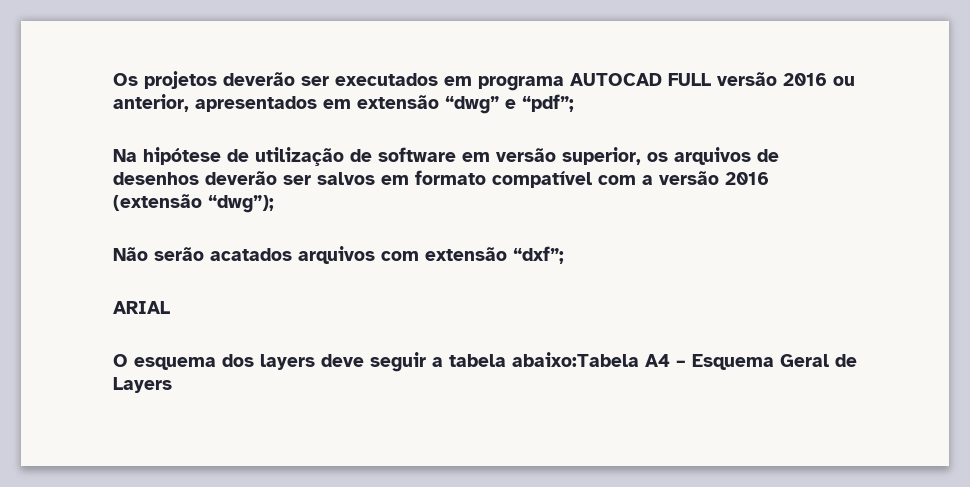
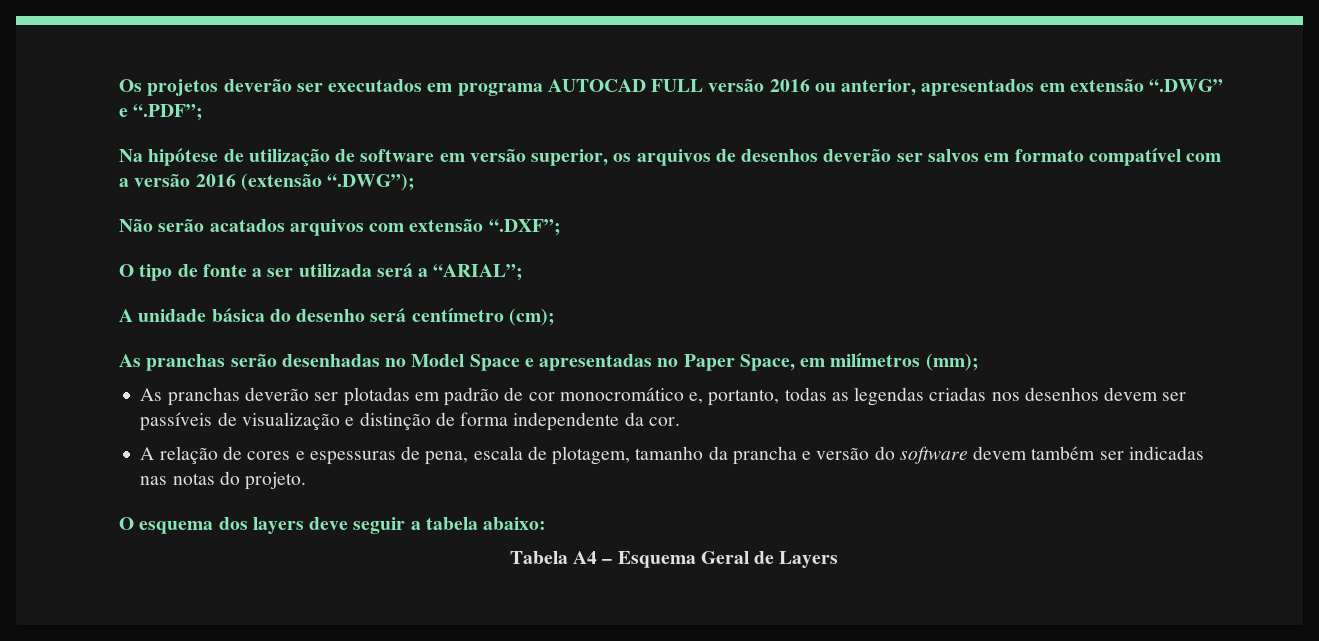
[445,94,574,114] “dwg” e “pdf”; -> [1149,79,1224,92] [119,104,204,121] “.DWG” e “.PDF”;
[208,195,274,213] “dwg”); -> [327,173,416,191] “.DWG”);
[513,246,564,264] [113,301,170,314] “dxf”; // ARIAL -> [488,219,561,236] [119,263,524,281] [119,308,555,326] [119,353,979,371] [140,387,1187,406] [140,412,680,431] [140,446,1205,465] [140,471,307,490] “.DXF”; // O tipo de fonte a ser utilizada será a “ARIAL”; // A unidade básica do desenho será centímetro (cm); // As pranchas serão desenhadas no Model Space e apresentadas no Paper Space, em milímetros (mm); // As pranchas deverão ser plotadas em padrão de cor monocromático e, portanto, todas as legendas criadas nos desenhos devem ser passíveis de visualização e distinção de forma independente da cor. // A relação de cores e espessuras de pena, escala de plotagem, tamanho da prancha e versão do software devem também ser indicadas nas notas do projeto.
[512,352,639,367] abaixo:Tabela -> [483,517,547,530] [509,551,568,564] abaixo: // Tabela

